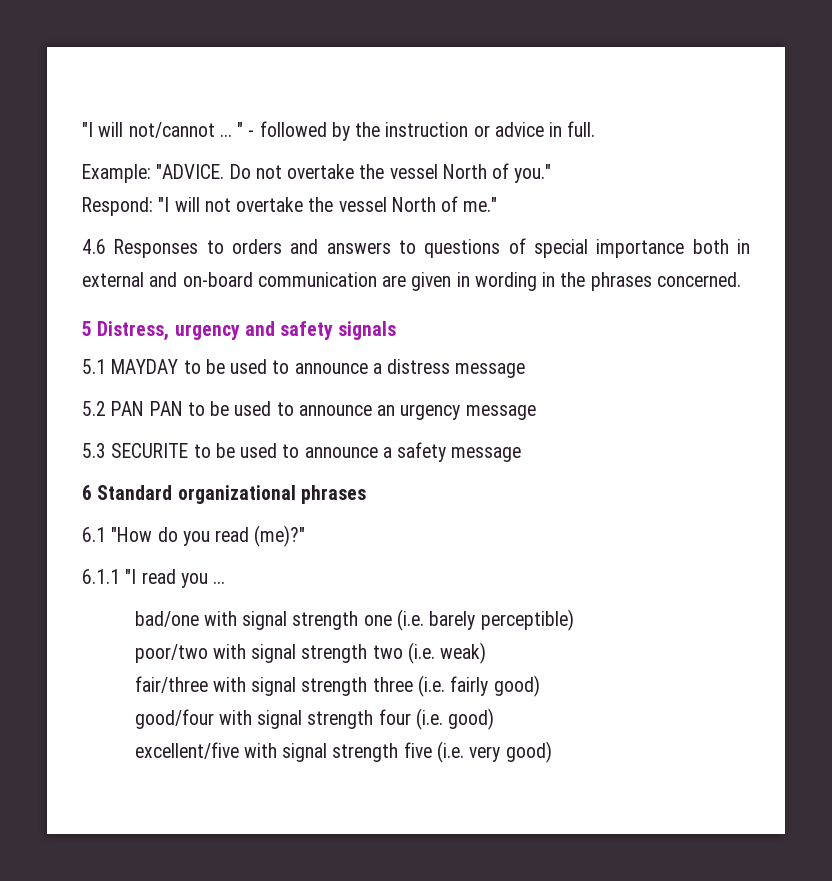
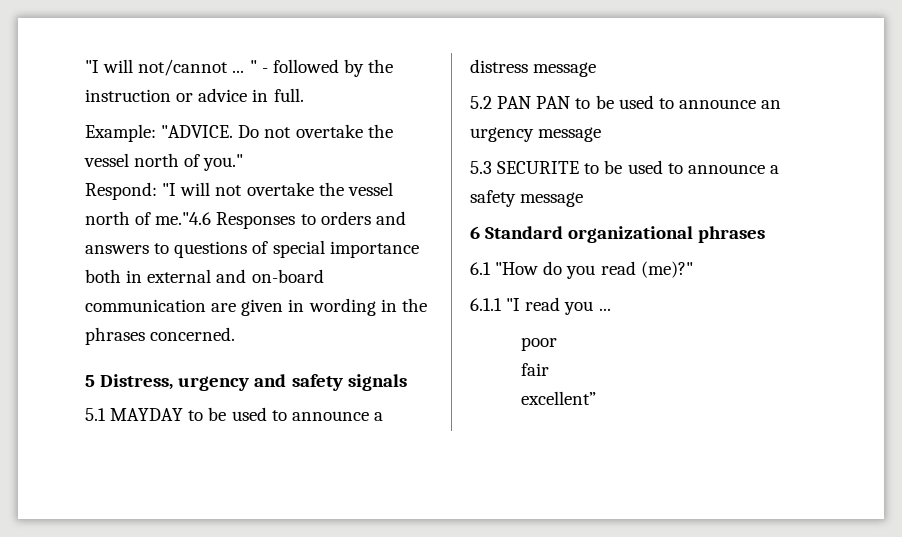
[442,164,487,179] North -> [134,153,180,167] north
[391,196,498,212] [82,239,106,254] North of me." // 4.6 -> [85,211,212,225] north of me."4.6
[134,609,574,631] [134,642,487,664] [134,675,540,697] [134,708,495,730] [134,741,552,763] bad/one with signal strength one (i.e. barely perceptible) // poor/two with signal strength two (i.e. weak) // fair/three with signal strength three (i.e. fairly good) // good/four with signal strength four (i.e. good) // excellent/five with signal strength five (i.e. very good) -> [521,337,558,351] [521,363,550,376] [521,391,597,405] poor // fair // excellent”

